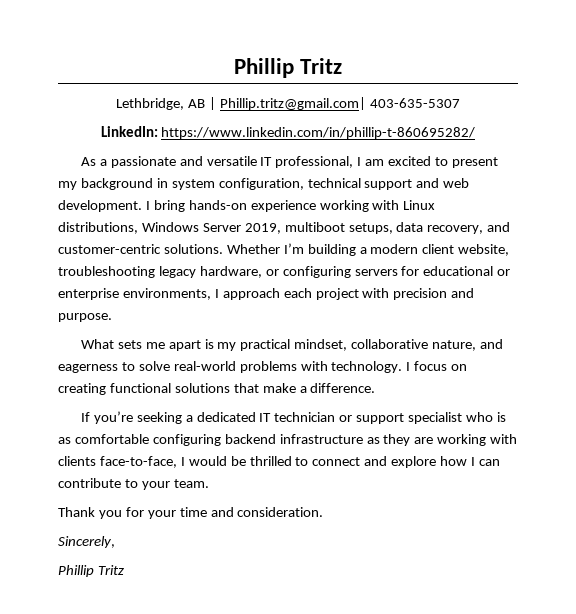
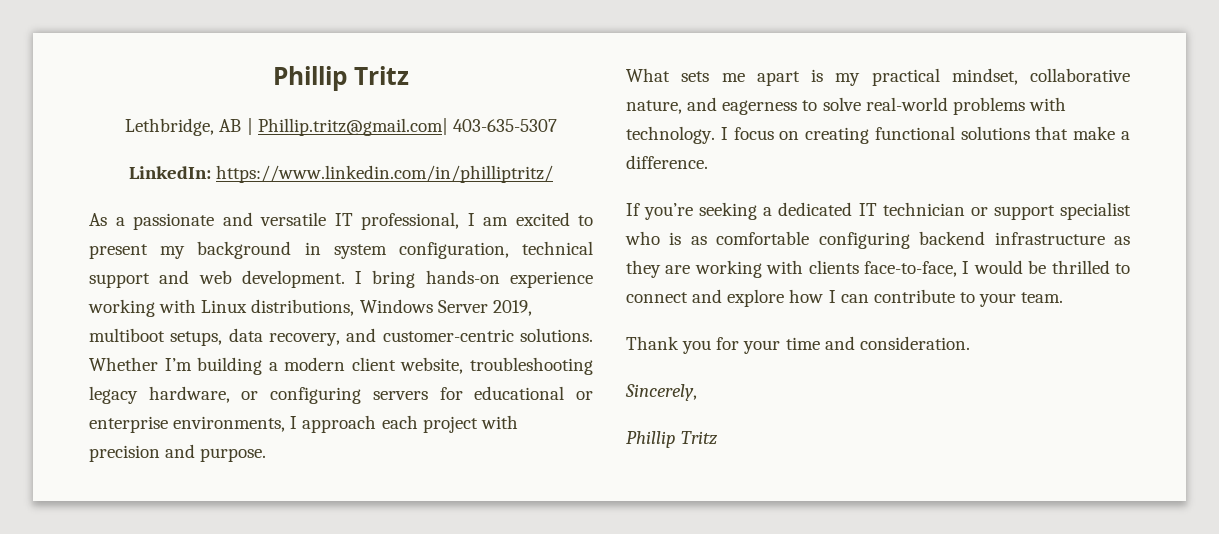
[161,127,476,139] https://www.linkedin.com/in/phillip-t-860695282/ -> [216,165,554,183] https://www.linkedin.com/in/philliptritz/

